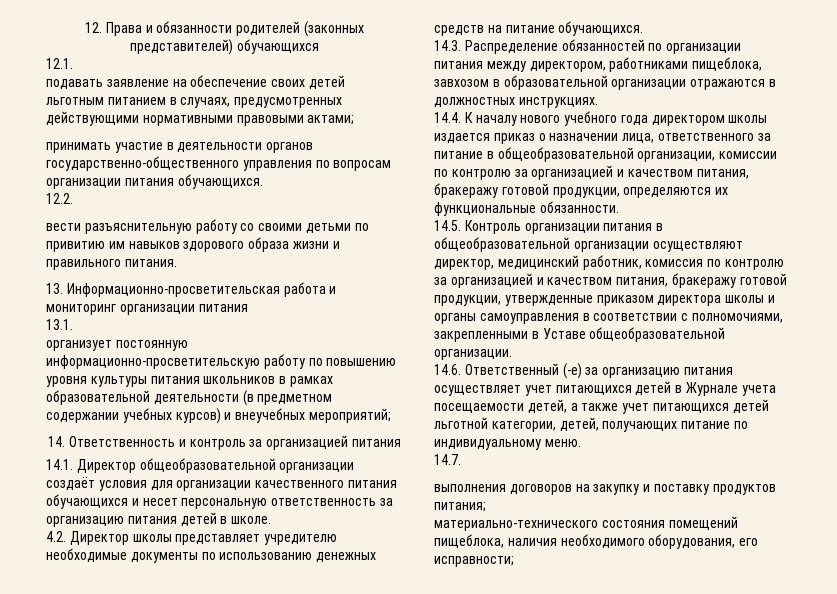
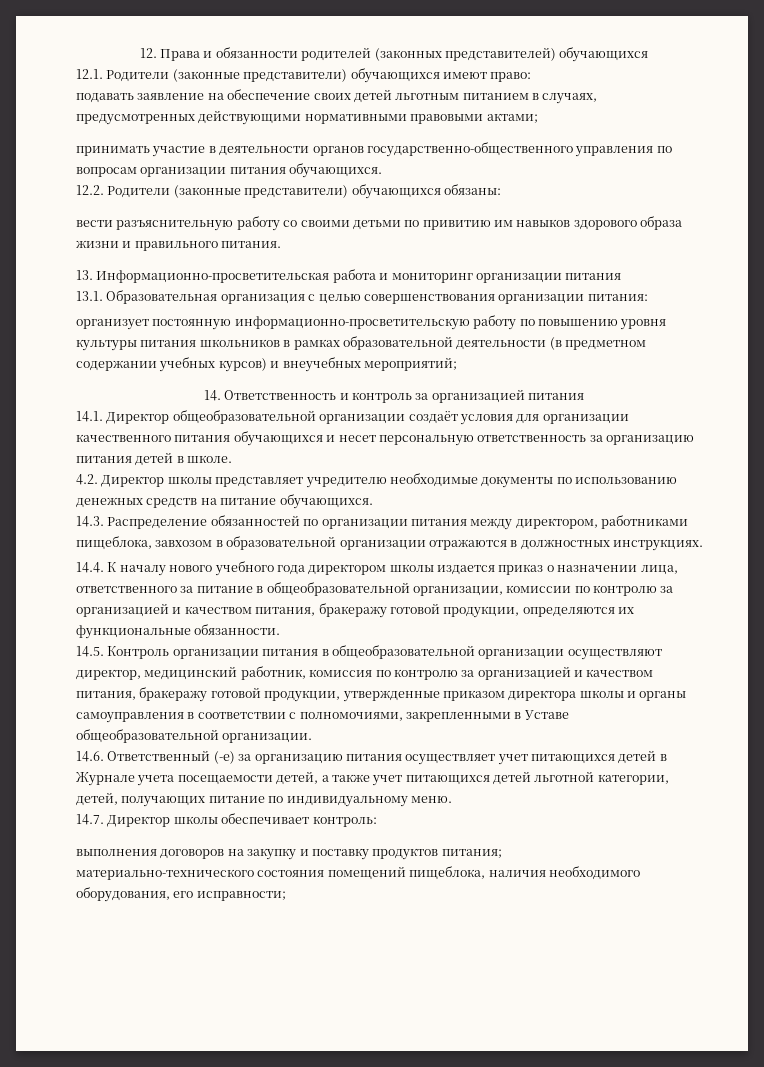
(73, 63) none -> [106,68,532,83] Родители (законные представители) обучающихся имеют право:
(73, 198) none -> [107,184,501,199] Родители (законные представители) обучающихся обязаны:
(73, 324) none -> [106,290,648,304] Образовательная организация с целью совершенствования организации питания:
(461, 459) none -> [107,813,377,827] Директор школы обеспечивает контроль:

